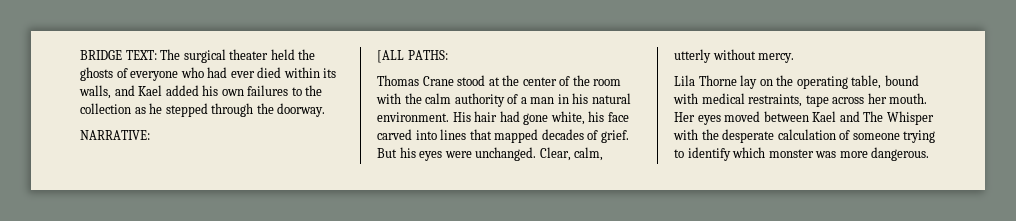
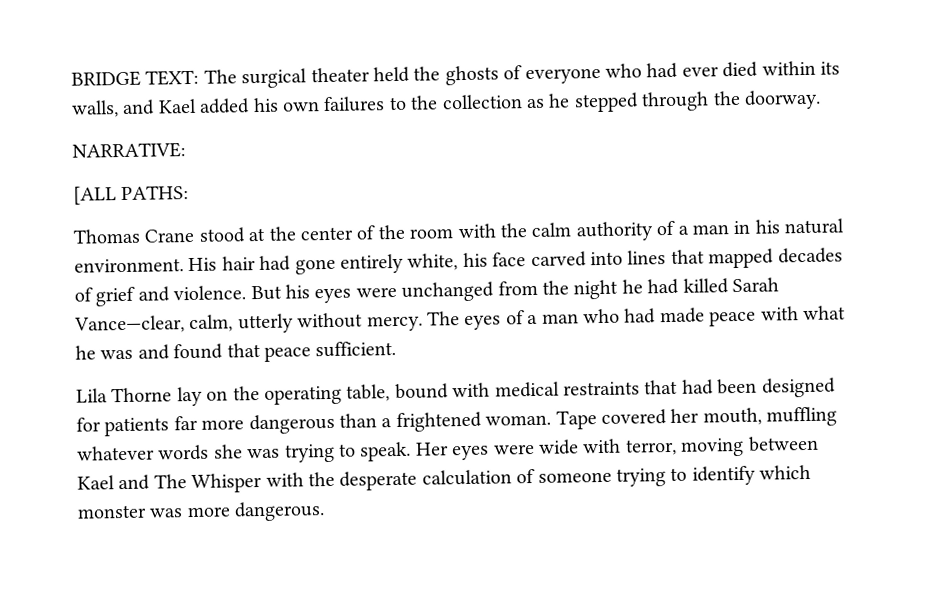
(549, 119) none -> [340,253,404,274] entirely
[600,130,629,143] grief. -> [95,285,247,307] grief and violence.
[475,147,604,161] [674,49,795,63] unchanged. Clear, calm, utterly without mercy. -> [401,277,779,302] [74,305,846,334] [75,340,397,362] unchanged from the night he had killed Sarah Vance—clear, calm, utterly without mercy. The eyes of a man who had made peace with what he was and found that peace sufficient.
[748,93,928,107] [674,111,761,125] restraints, tape across her mouth. Her eyes moved -> [562,377,836,398] [76,406,838,437] [77,437,745,463] restraints that had been designed for patients far more dangerous than a frightened woman. Tape covered her mouth, muffling whatever words she was trying to speak. Her eyes were wide with terror, moving

